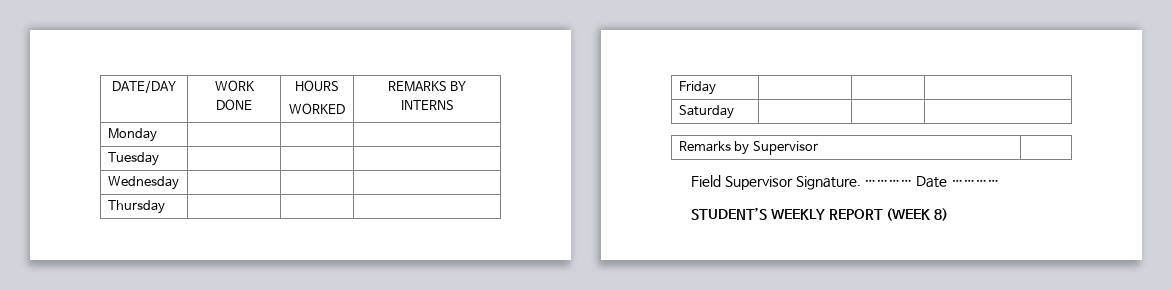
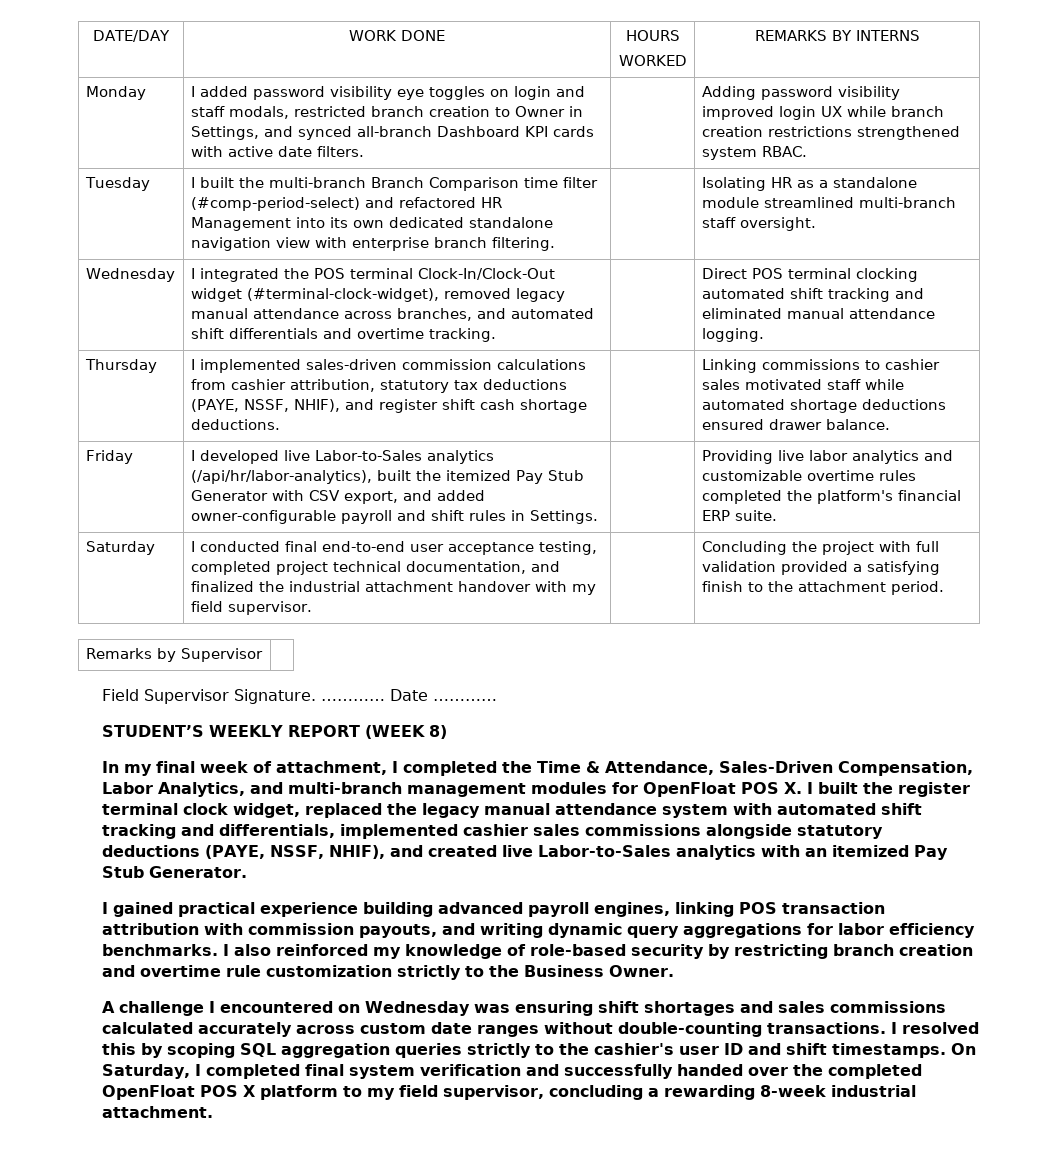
[107,152,159,166] [107,176,179,190] [107,200,165,214] [678,81,716,95] [678,105,734,119] | | // Tuesday | | | // Wednesday | | | // Thursday | | | // Friday | | | // Saturday | | | -> [190,86,585,100] [190,106,583,119] [190,126,594,140] [190,146,364,157] [701,86,900,100] [701,106,944,120] [701,126,960,140] [701,146,807,160] [84,177,150,191] [190,177,598,191] [190,197,502,211] [190,217,553,231] [190,237,555,251] [701,177,917,191] [701,197,956,208] [701,217,816,231] [85,268,175,282] [190,268,555,282] [190,288,565,302] [190,308,594,321] [190,328,496,342] [701,268,918,282] [701,288,924,302] [701,308,935,319] [701,328,764,342] [84,359,157,373] [190,359,586,373] [190,379,567,393] [190,399,587,413] [190,419,280,430] [701,359,940,373] [701,379,904,390] [701,399,946,413] [701,419,890,430] [85,450,133,464] [190,450,494,464] [190,470,584,484] [190,490,485,504] [190,510,598,524] [701,450,953,464] [701,470,916,481] [701,490,961,504] [701,510,777,521] [85,541,155,555] [190,541,597,555] [190,561,560,575] [190,581,596,595] [190,601,312,615] [701,541,939,555] [701,561,940,575] [701,581,944,595] I added password visibility eye toggles on login and staff modals, restricted branch creation to Owner in Settings, and synced all-branch Dashboard KPI cards with active date filters. | | Adding password visibility improved login UX while branch creation restrictions strengthened system RBAC. // Tuesday | I built the multi-branch Branch Comparison time filter (#comp-period-select) and refactored HR Management into its own dedicated standalone navigation view with enterprise branch filtering. | | Isolating HR as a standalone module streamlined multi-branch staff oversight. // Wednesday | I integrated the POS terminal Clock-In/Clock-Out widget (#terminal-clock-widget), removed legacy manual attendance across branches, and automated shift differentials and overtime tracking. | | Direct POS terminal clocking automated shift tracking and eliminated manual attendance logging. // Thursday | I implemented sales-driven commission calculations from cashier attribution, statutory tax deductions (PAYE, NSSF, NHIF), and register shift cash shortage deductions. | | Linking commissions to cashier sales motivated staff while automated shortage deductions ensured drawer balance. // Friday | I developed live Labor-to-Sales analytics (/api/hr/labor-analytics), built the itemized Pay Stub Generator with CSV export, and added owner-configurable payroll and shift rules in Settings. | | Providing live labor analytics and customizable overtime rules completed the platform's financial ERP suite. // Saturday | I conducted final end-to-end user acceptance testing, completed project technical documentation, and finalized the industrial attachment handover with my field supervisor. | | Concluding the project with full validation provided a satisfying finish to the attachment period.
(949, 214) none -> [102,761,974,776] [102,782,971,797] [102,803,923,818] [102,824,884,839] [102,845,949,860] [102,866,248,878] [102,902,886,917] [102,923,976,938] [102,944,974,959] [102,965,675,980] [102,1001,947,1016] [102,1022,980,1037] [102,1043,977,1058] [102,1064,923,1079] [102,1085,917,1100] [102,1106,214,1118] // In my final week of attachment, I completed the Time & Attendance, Sales-Driven Compensation, Labor Analytics, and multi-branch management modules for OpenFloat POS X. I built the register terminal clock widget, replaced the legacy manual attendance system with automated shift tracking and differentials, implemented cashier sales commissions alongside statutory deductions (PAYE, NSSF, NHIF), and created live Labor-to-Sales analytics with an itemized Pay Stub Generator. // I gained practical experience building advanced payroll engines, linking POS transaction attribution with commission payouts, and writing dynamic query aggregations for labor efficiency benchmarks. I also reinforced my knowledge of role-based security by restricting branch creation and overtime rule customization strictly to the Business Owner. // A challenge I encountered on Wednesday was ensuring shift shortages and sales commissions calculated accurately across custom date ranges without double-counting transactions. I resolved this by scoping SQL aggregation queries strictly to the cashier's user ID and shift timestamps. On Saturday, I completed final system verification and successfully handed over the completed OpenFloat POS X platform to my field supervisor, concluding a rewarding 8-week industrial attachment.

